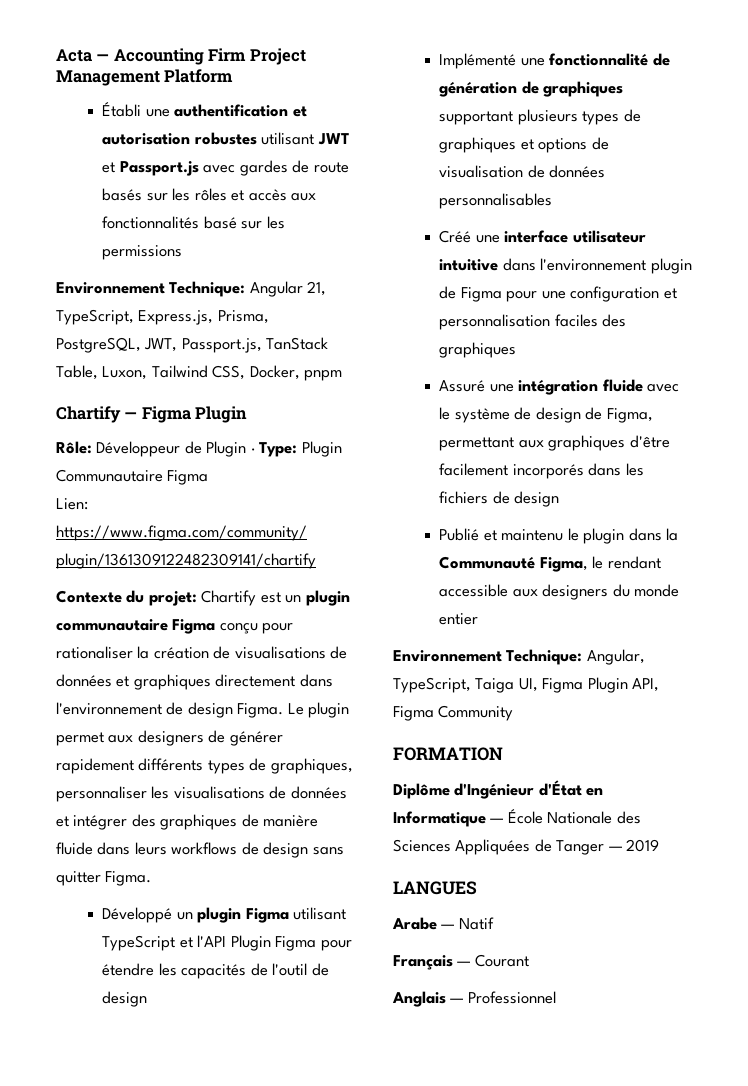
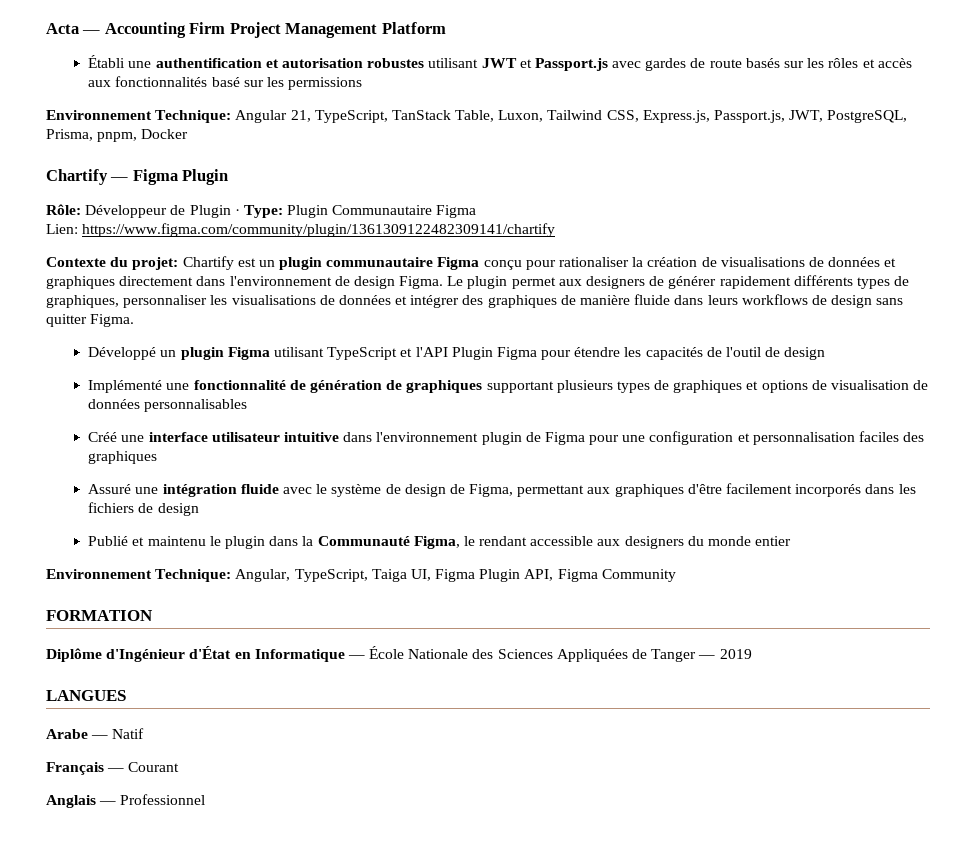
[138,310,269,325] [56,337,262,353] Express.js, Prisma, PostgreSQL, JWT, Passport.js, -> (388, 116) none
[249,365,343,381] Docker, pnpm -> [642,110,908,123] [46,129,189,142] Express.js, Passport.js, JWT, PostgreSQL, Prisma, pnpm, Docker

